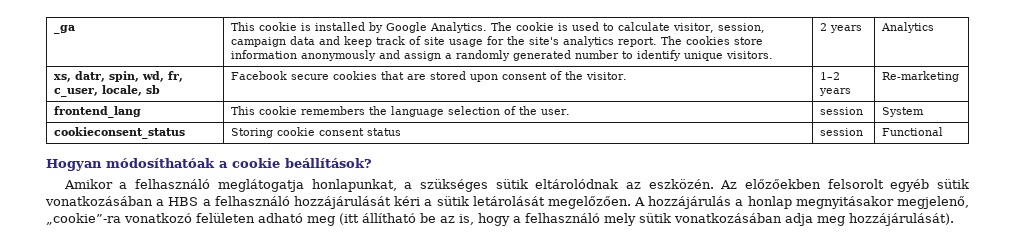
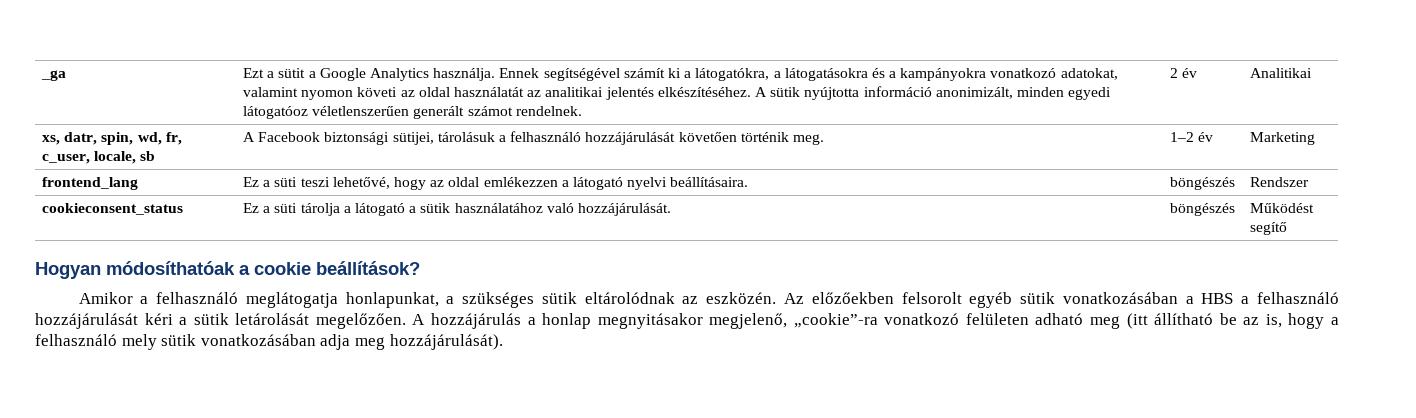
[230,22,765,33] [230,36,763,47] [230,50,773,61] This cookie is installed by Google Analytics. The cookie is used to calculate visitor, session, campaign data and keep track of site usage for the site's analytics report. The cookies store information anonymously and assign a randomly generated number to identify unique visitors. -> [243,68,1118,81] [243,86,1112,100] [243,106,582,119] Ezt a sütit a Google Analytics használja. Ennek segítségével számít ki a látogatókra, a látogatásokra és a kampányokra vonatkozó adatokat, valamint nyomon követi az oldal használatát az analitikai jelentés elkészítéséhez. A sütik nyújtotta információ anonimizált, minden egyedi látogatóoz véletlenszerűen generált számot rendelnek.
[829,25,862,33] [880,22,934,33] years | Analytics -> [1182,68,1198,78] [1250,68,1313,78] év | Analitikai
[230,71,627,82] Facebook secure cookies that are stored upon consent of the visitor. -> [243,131,824,145] A Facebook biztonsági sütijei, tárolásuk a felhasználó hozzájárulását követően történik meg.
[818,88,851,96] [881,71,959,82] years | Re-marketing -> [1198,132,1214,142] [1250,132,1316,145] év | Marketing
[230,106,570,117] [819,107,863,115] [881,107,924,117] [53,127,185,139] [230,127,401,138] [819,128,863,136] [881,127,943,136] This cookie remembers the language selection of the user. | session | System // cookieconsent_status | Storing cookie consent status | session | Functional -> [243,177,749,190] [1170,177,1236,190] [1250,177,1310,187] [42,203,184,215] [243,203,671,216] [1170,203,1236,216] [1250,203,1315,213] [1250,222,1288,235] Ez a süti teszi lehetővé, hogy az oldal emlékezzen a látogató nyelvi beállításaira. | böngészés | Rendszer // cookieconsent_status | Ez a süti tárolja a látogató a sütik használatához való hozzájárulását. | böngészés | Működést segítő

